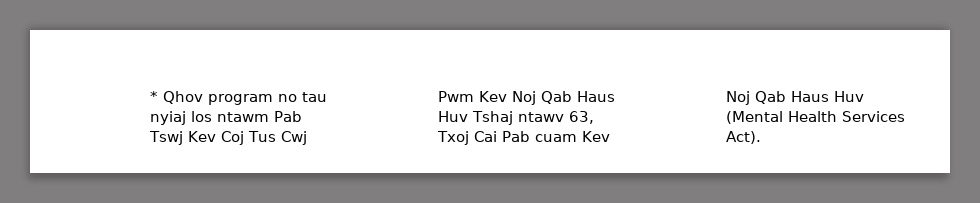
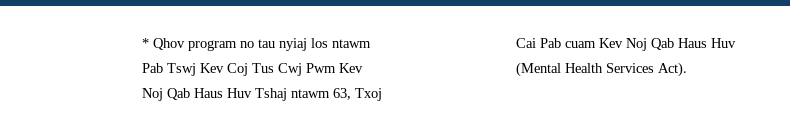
[517,112,564,122] ntawv -> [290,89,330,98] ntawm

